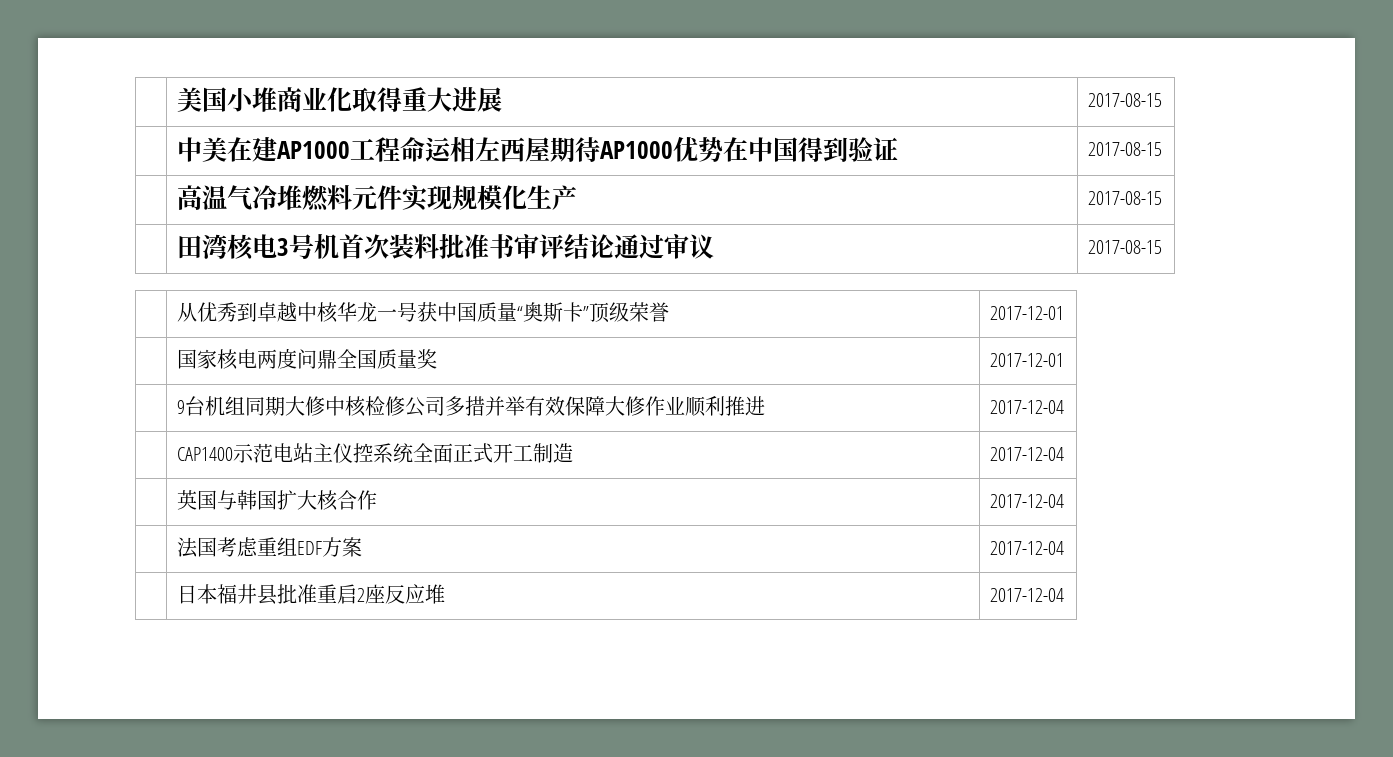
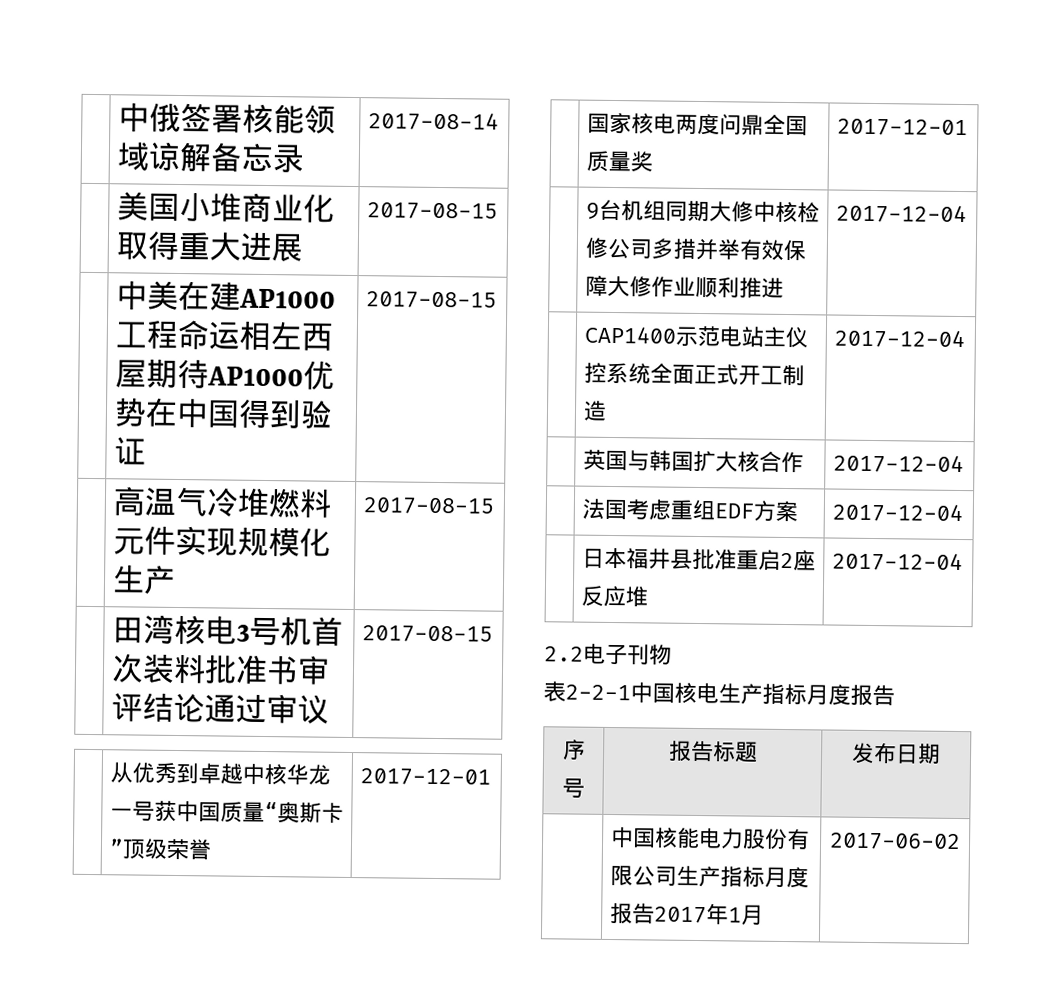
(176, 99) none -> [117,102,336,134] [116,141,305,173] [367,112,499,131] | 中俄签署核能领域谅解备忘录 | 2017-08-14 //
(1064, 595) none -> [544,643,672,665] [543,681,895,707] [561,739,586,760] [561,777,585,798] [667,740,758,763] [851,742,941,765] [609,826,810,851] [609,864,809,889] [609,902,764,926] [829,832,961,851] // 2.2电子刊物 // 表2-2-1中国核电生产指标月度报告 // 序号 | 报告标题 | 发布日期 // | 中国核能电力股份有限公司生产指标月度报告2017年1月 | 2017-06-02

